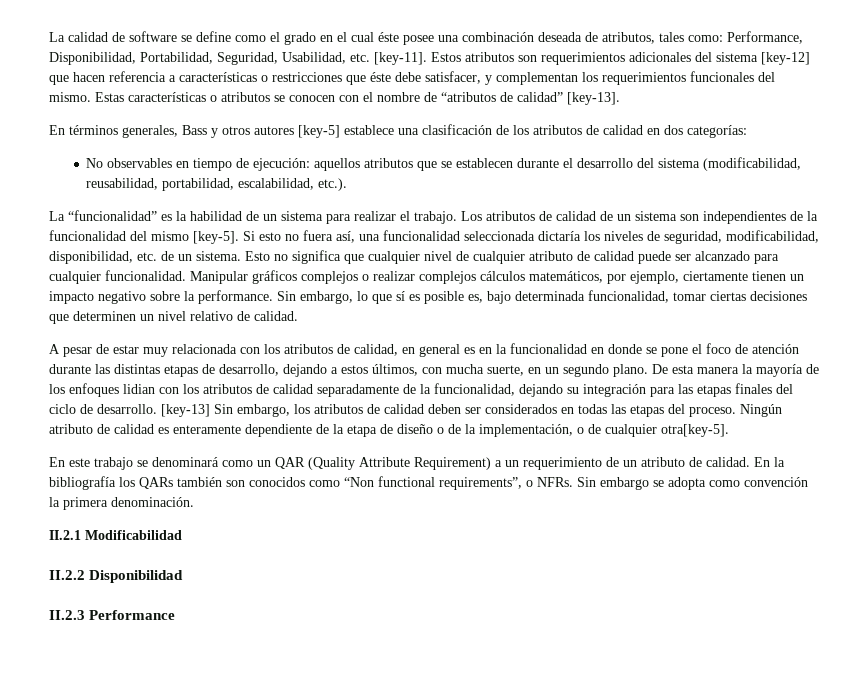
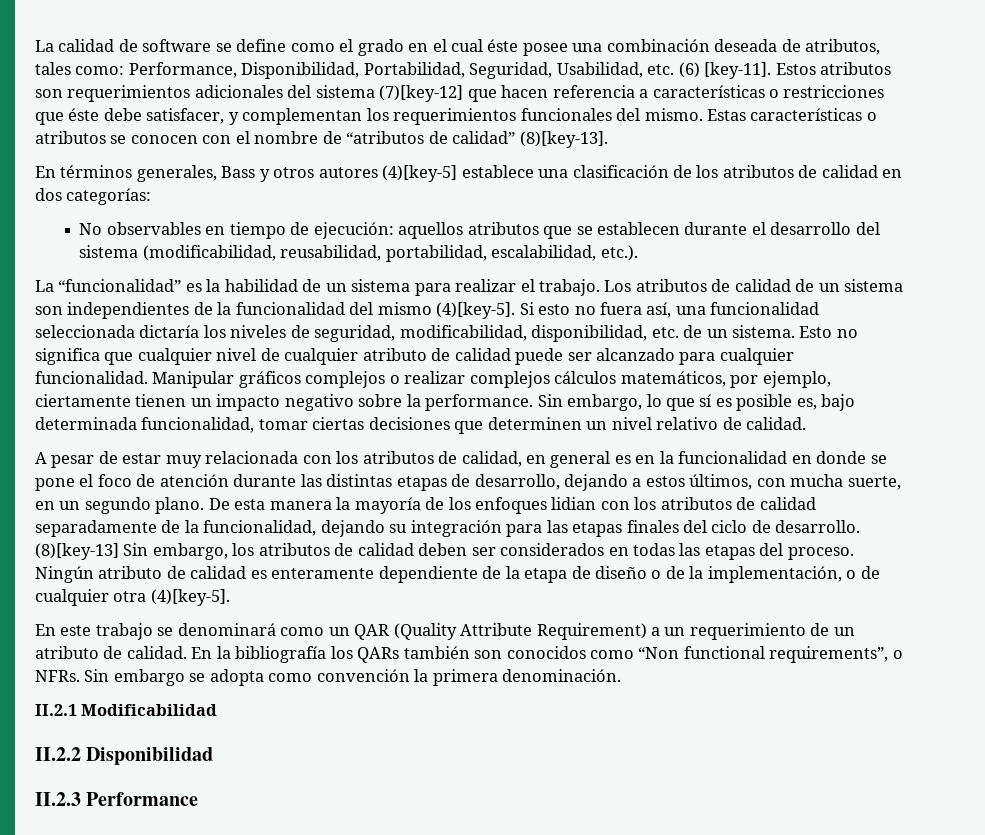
(370, 57) none -> [678,62,700,78] (6)
[761,52,810,65] [key-12] -> [379,85,464,102] (7)[key-12]
[567,92,620,105] [key-13]. -> [519,131,608,148] (8)[key-13].
[298,125,340,138] [key-5] -> [382,165,458,182] (4)[key-5]
[193,231,239,244] [key-5]. -> [436,302,516,319] (4)[key-5].
[161,404,210,417] [key-13] -> [35,543,119,560] (8)[key-13]
[661,424,729,437] otra[key-5]. -> [113,589,230,606] otra (4)[key-5].

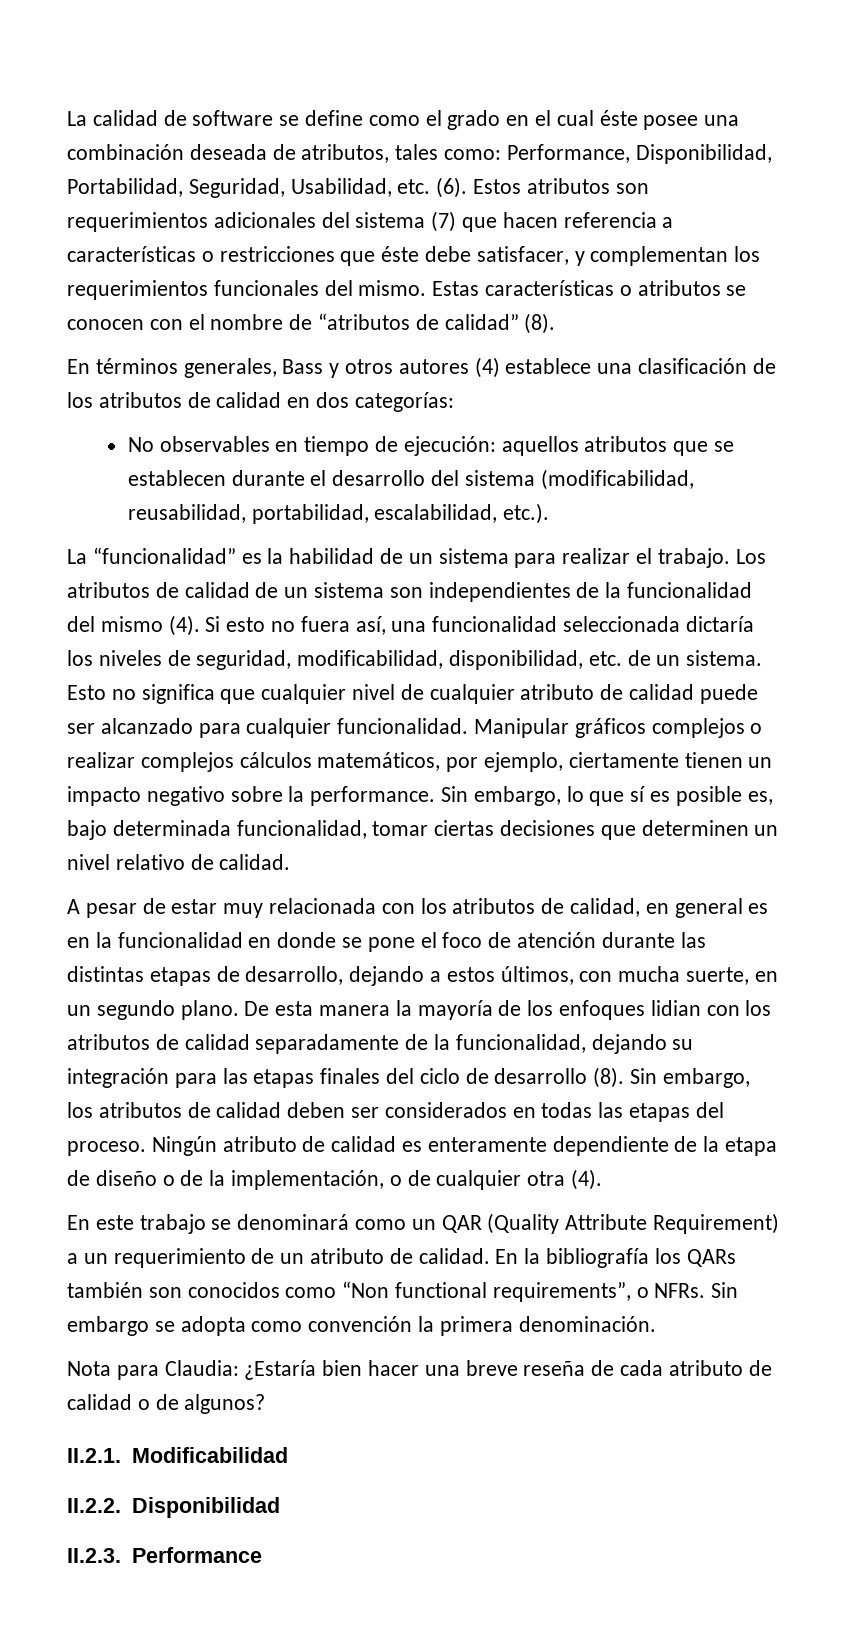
[678,62,772,79] (6) [key-11]. -> [436,177,468,198] (6).
[379,85,464,102] (7)[key-12] -> [431,211,457,232] (7)
[519,131,608,148] (8)[key-13]. -> [524,313,556,334] (8).
[382,165,458,182] (4)[key-5] -> [474,357,500,378] (4)
[436,302,516,319] (4)[key-5]. -> [168,615,200,636] (4).
[775,520,861,533] [35,543,119,560] desarrollo. (8)[key-13] -> [494,1067,625,1088] desarrollo (8).
[150,589,230,606] (4)[key-5]. -> [571,1169,603,1190] (4).
[35,704,77,716] II.2.1 -> [67,1360,772,1380] [67,1394,266,1414] [67,1448,121,1463] Nota para Claudia: ¿Estaría bien hacer una breve reseña de cada atributo de calidad o de algunos? // II.2.1.
[35,747,81,761] II.2.2 -> [67,1498,121,1513] II.2.2.
[35,792,81,806] II.2.3 -> [67,1548,121,1563] II.2.3.

